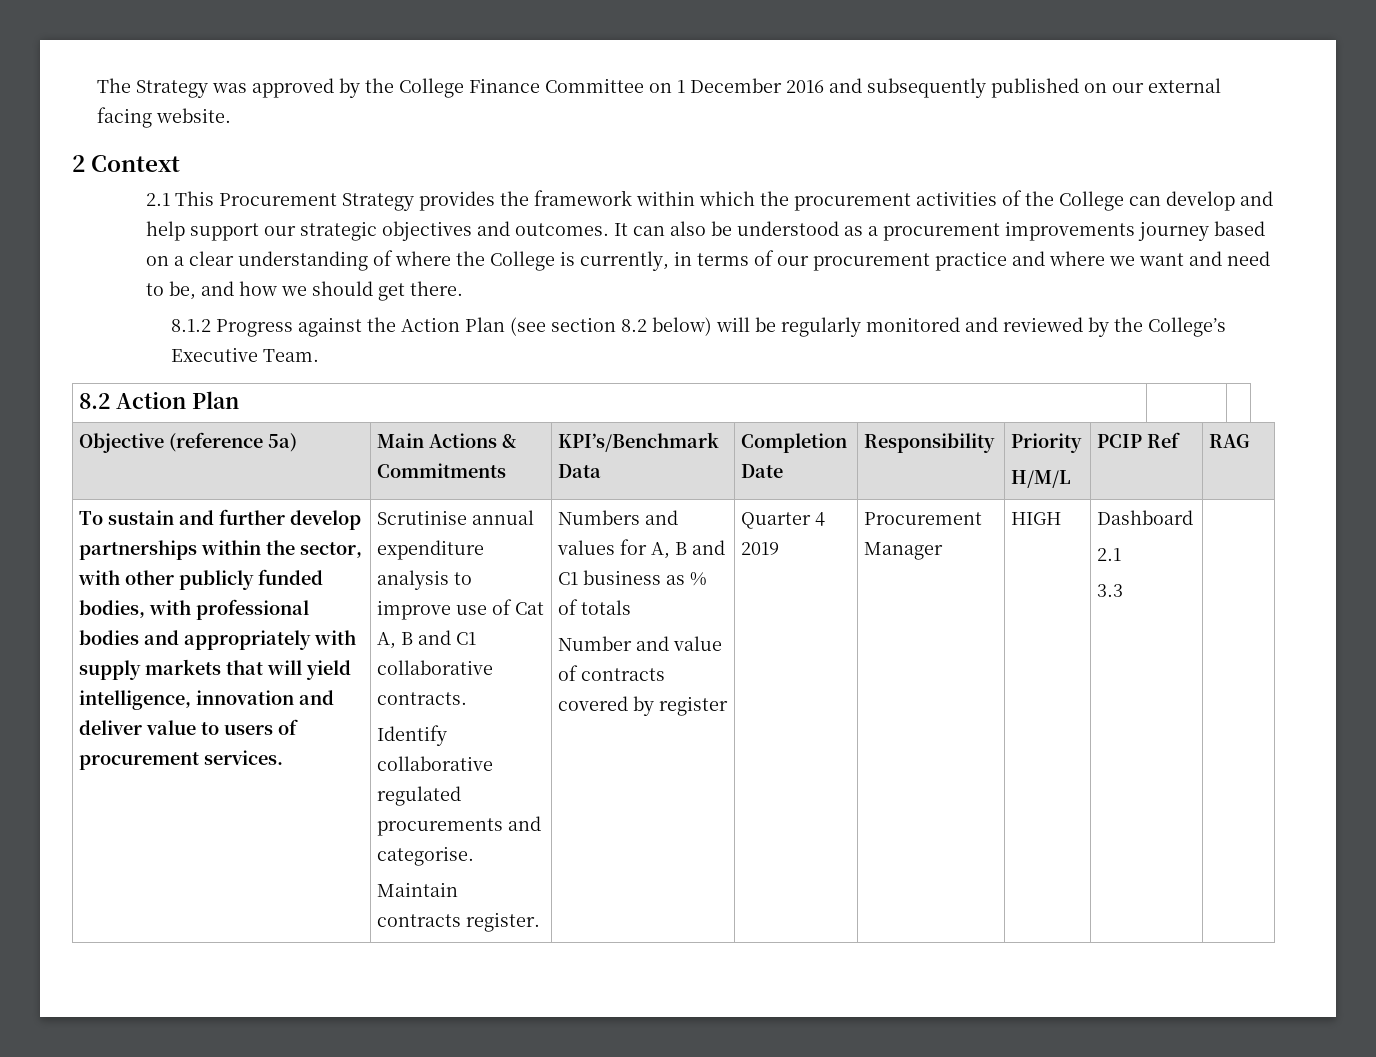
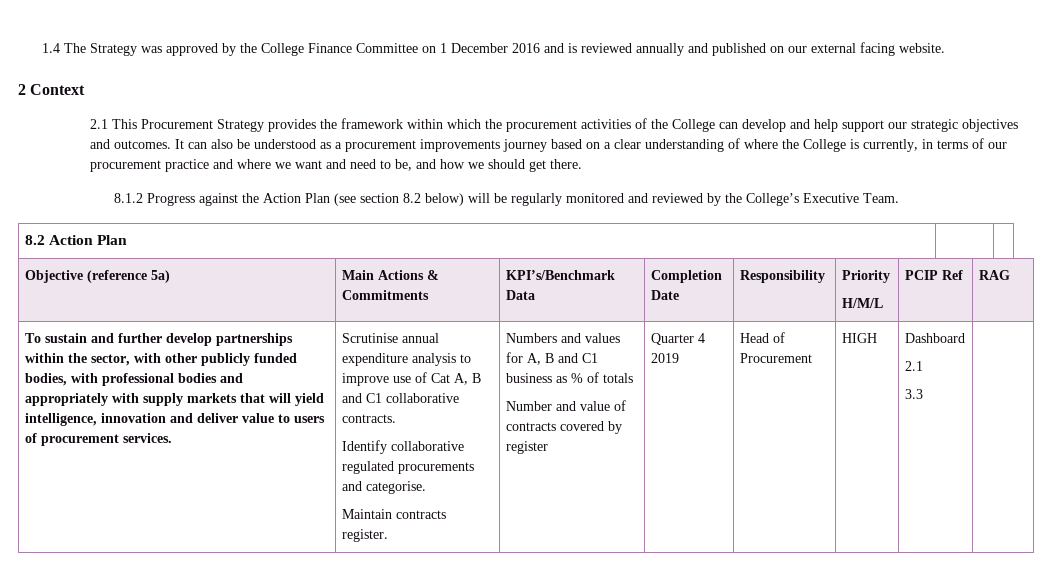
(96, 85) none -> [42,43,61,53] 1.4
[866,78,986,98] subsequently -> [568,43,709,56] is reviewed annually and
[864,512,983,525] [864,542,944,560] Procurement Manager -> [739,332,785,343] [739,353,812,363] Head of Procurement

